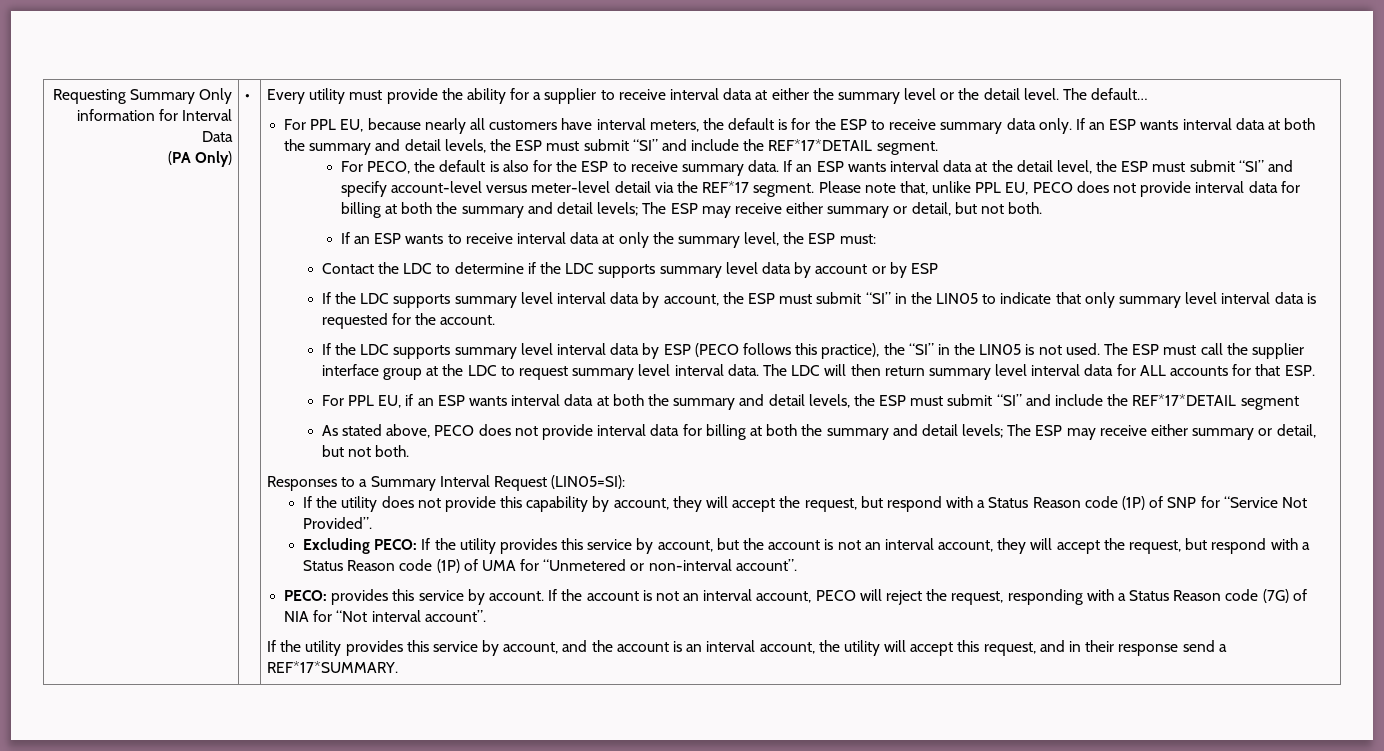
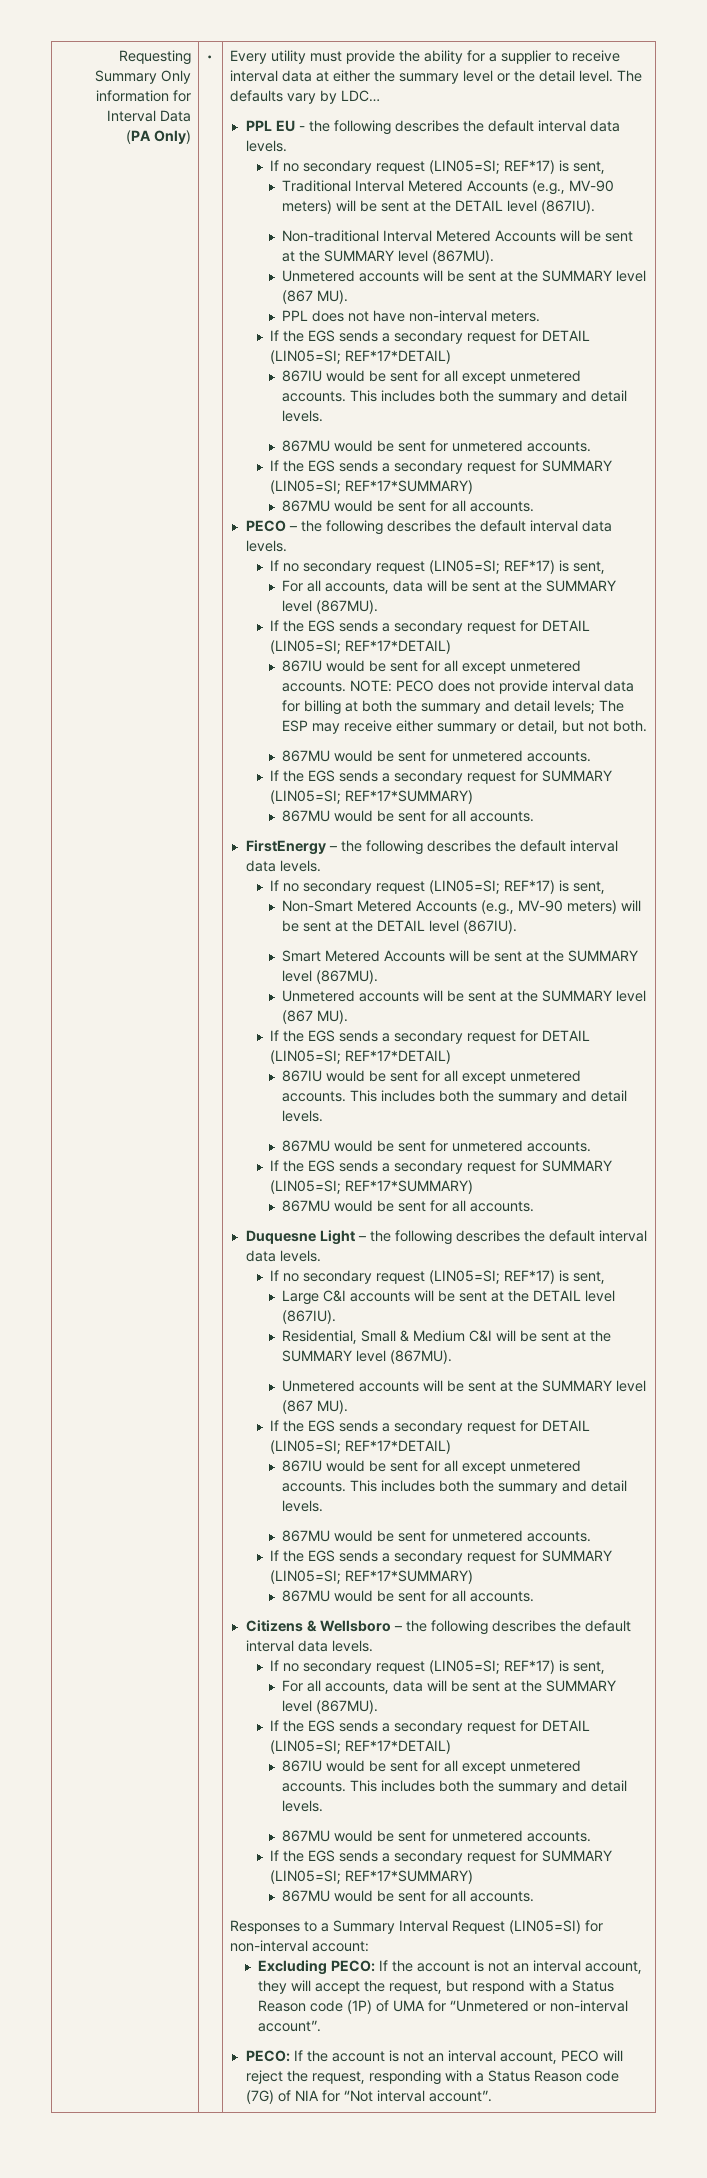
[1091,88,1148,100] [284,118,1316,134] [284,139,938,155] [340,160,1294,176] [340,181,1029,197] default… // For PPL EU, because nearly all customers have interval meters, the default is for the ESP to receive summary data only. If an ESP wants interval data at both the summary and detail levels, the ESP must submit “SI” and include the REF*17*DETAIL segment. // For PECO, the default is also for the ESP to receive summary data. If an ESP wants interval data at the detail level, the ESP must submit “SI” and specify account-level versus meter-level detail via the REF*17 segment. Please note that, unlike PPL EU, -> [229,90,380,104] [245,120,620,135] [245,140,287,152] [269,160,605,174] [281,180,614,195] [281,200,595,214] [281,230,633,242] [281,250,494,264] [281,270,646,282] [281,290,348,304] [281,310,540,322] [269,330,590,344] [269,350,451,364] [281,370,581,384] [281,390,627,404] [281,410,323,422] [281,440,591,452] [269,460,612,474] [269,480,473,494] [281,500,534,512] [245,520,612,535] [245,540,287,552] [269,560,605,574] [281,580,616,594] [281,600,378,614] [269,620,590,634] [269,640,451,654] [281,660,581,674] [281,680,392,692] defaults vary by LDC… // PPL EU - the following describes the default interval data levels. // If no secondary request (LIN05=SI; REF*17) is sent, // Traditional Interval Metered Accounts (e.g., MV-90 meters) will be sent at the DETAIL level (867IU). // Non-traditional Interval Metered Accounts will be sent at the SUMMARY level (867MU). // Unmetered accounts will be sent at the SUMMARY level (867 MU). // PPL does not have non-interval meters. // If the EGS sends a secondary request for DETAIL (LIN05=SI; REF*17*DETAIL) // 867IU would be sent for all except unmetered accounts. This includes both the summary and detail levels. // 867MU would be sent for unmetered accounts. // If the EGS sends a secondary request for SUMMARY (LIN05=SI; REF*17*SUMMARY) // 867MU would be sent for all accounts. // PECO – the following describes the default interval data levels. // If no secondary request (LIN05=SI; REF*17) is sent, // For all accounts, data will be sent at the SUMMARY level (867MU). // If the EGS sends a secondary request for DETAIL (LIN05=SI; REF*17*DETAIL) // 867IU would be sent for all except unmetered accounts. NOTE:
[340,232,876,248] [321,262,938,278] [321,292,1316,308] [321,313,496,329] [321,343,1304,359] [321,364,1315,380] [321,394,1299,410] [321,424,1316,440] [321,445,410,457] If an ESP wants to receive interval data at only the summary level, the ESP must: // Contact the LDC to determine if the LDC supports summary level data by account or by ESP // If the LDC supports summary level interval data by account, the ESP must submit “SI” in the LIN05 to indicate that only summary level interval data is requested for the account. // If the LDC supports summary level interval data by ESP (PECO follows this practice), the “SI” in the LIN05 is not used. The ESP must call the supplier interface group at the LDC to request summary level interval data. The LDC will then return summary level interval data for ALL accounts for that ESP. // For PPL EU, if an ESP wants interval data at both the summary and detail levels, the ESP must submit “SI” and include the REF*17*DETAIL segment // As stated above, PECO does not provide interval data for billing at both the summary and detail levels; The ESP may receive either summary or detail, but not both. -> [281,750,591,762] [269,770,612,784] [269,790,473,804] [281,810,534,822] [245,840,618,855] [245,860,321,872] [269,880,605,894] [281,900,641,915] [281,920,517,934] [281,950,638,962] [281,970,378,984] [281,990,646,1002] [281,1010,348,1024] [269,1030,590,1044] [269,1050,451,1064] [281,1070,581,1084] [281,1090,627,1104] [281,1110,323,1122] [281,1140,591,1152] [269,1160,612,1174] [269,1180,473,1194] [281,1200,534,1212] [245,1230,647,1245] [245,1250,321,1262] [269,1270,605,1284] [281,1290,615,1305] [281,1310,336,1324] [281,1330,611,1344] [281,1350,452,1364] [281,1380,646,1392] [281,1400,348,1414] [269,1420,590,1434] [269,1440,451,1454] [281,1460,581,1474] [281,1480,627,1494] [281,1500,323,1512] [281,1530,591,1542] [269,1550,612,1564] [269,1570,473,1584] [281,1590,534,1602] [245,1620,631,1635] [245,1640,373,1652] [269,1660,605,1674] [281,1680,616,1694] [281,1700,378,1714] [269,1720,590,1734] [269,1740,451,1754] [281,1760,581,1774] [281,1780,627,1794] [281,1800,323,1812] [281,1830,591,1842] [269,1850,612,1864] [269,1870,473,1884] [281,1890,534,1902] 867MU would be sent for unmetered accounts. // If the EGS sends a secondary request for SUMMARY (LIN05=SI; REF*17*SUMMARY) // 867MU would be sent for all accounts. // FirstEnergy – the following describes the default interval data levels. // If no secondary request (LIN05=SI; REF*17) is sent, // Non-Smart Metered Accounts (e.g., MV-90 meters) will be sent at the DETAIL level (867IU). // Smart Metered Accounts will be sent at the SUMMARY level (867MU). // Unmetered accounts will be sent at the SUMMARY level (867 MU). // If the EGS sends a secondary request for DETAIL (LIN05=SI; REF*17*DETAIL) // 867IU would be sent for all except unmetered accounts. This includes both the summary and detail levels. // 867MU would be sent for unmetered accounts. // If the EGS sends a secondary request for SUMMARY (LIN05=SI; REF*17*SUMMARY) // 867MU would be sent for all accounts. // Duquesne Light – the following describes the default interval data levels. // If no secondary request (LIN05=SI; REF*17) is sent, // Large C&I accounts will be sent at the DETAIL level (867IU). // Residential, Small & Medium C&I will be sent at the SUMMARY level (867MU). // Unmetered accounts will be sent at the SUMMARY level (867 MU). // If the EGS sends a secondary request for DETAIL (LIN05=SI; REF*17*DETAIL) // 867IU would be sent for all except unmetered accounts. This includes both the summary and detail levels. // 867MU would be sent for unmetered accounts. // If the EGS sends a secondary request for SUMMARY (LIN05=SI; REF*17*SUMMARY) // 867MU would be sent for all accounts. // Citizens & Wellsboro – the following describes the default interval data levels. // If no secondary request (LIN05=SI; REF*17) is sent, // For all accounts, data will be sent at the SUMMARY level (867MU). // If the EGS sends a secondary request for DETAIL (LIN05=SI; REF*17*DETAIL) // 867IU would be sent for all except unmetered accounts. This includes both the summary and detail levels. // 867MU would be sent for unmetered accounts. // If the EGS sends a secondary request for SUMMARY (LIN05=SI; REF*17*SUMMARY) // 867MU would be sent for all accounts.
[551,475,626,489] [302,496,1307,512] [302,517,372,529] [302,538,739,554] (LIN05=SI): // If the utility does not provide this capability by account, they will accept the request, but respond with a Status Reason code (1P) of SNP for “Service Not Provided”. // Excluding PECO: If the utility provides this service by account, but -> [508,1920,603,1934] [229,1940,369,1952] [257,1960,388,1975] (LIN05=SI) for non-interval account: // Excluding PECO: If
[331,589,544,605] provides this service by account. -> (290, 2056) none
[266,640,1227,656] [266,661,398,673] // If the utility provides this service by account, and the account is an interval account, the utility will accept this request, and in their response send a REF*17*SUMMARY. -> (492, 2096) none

